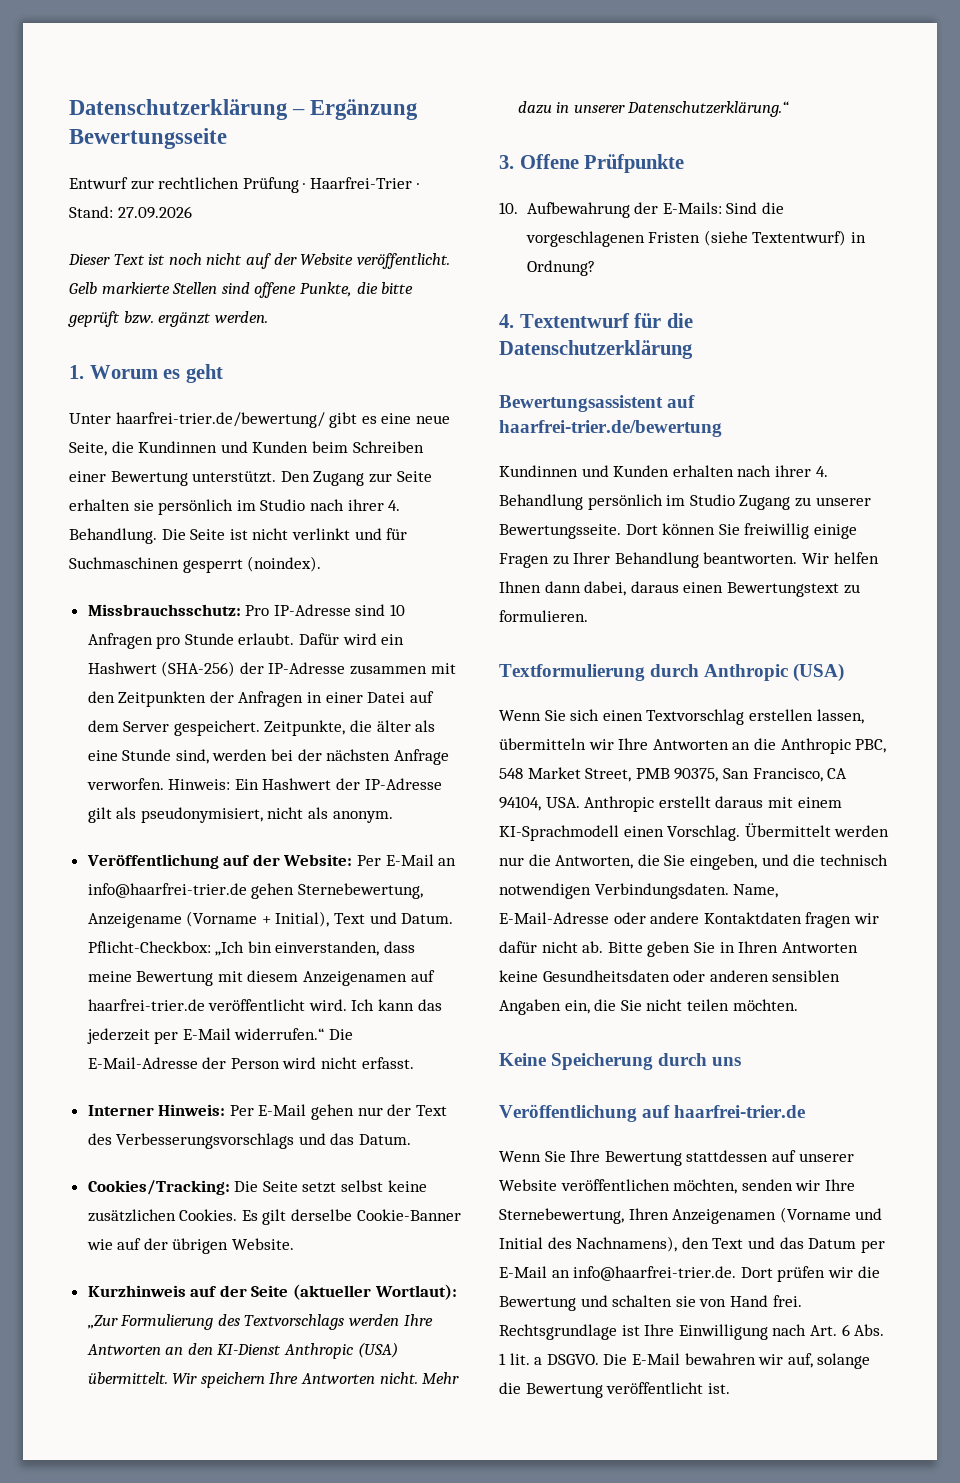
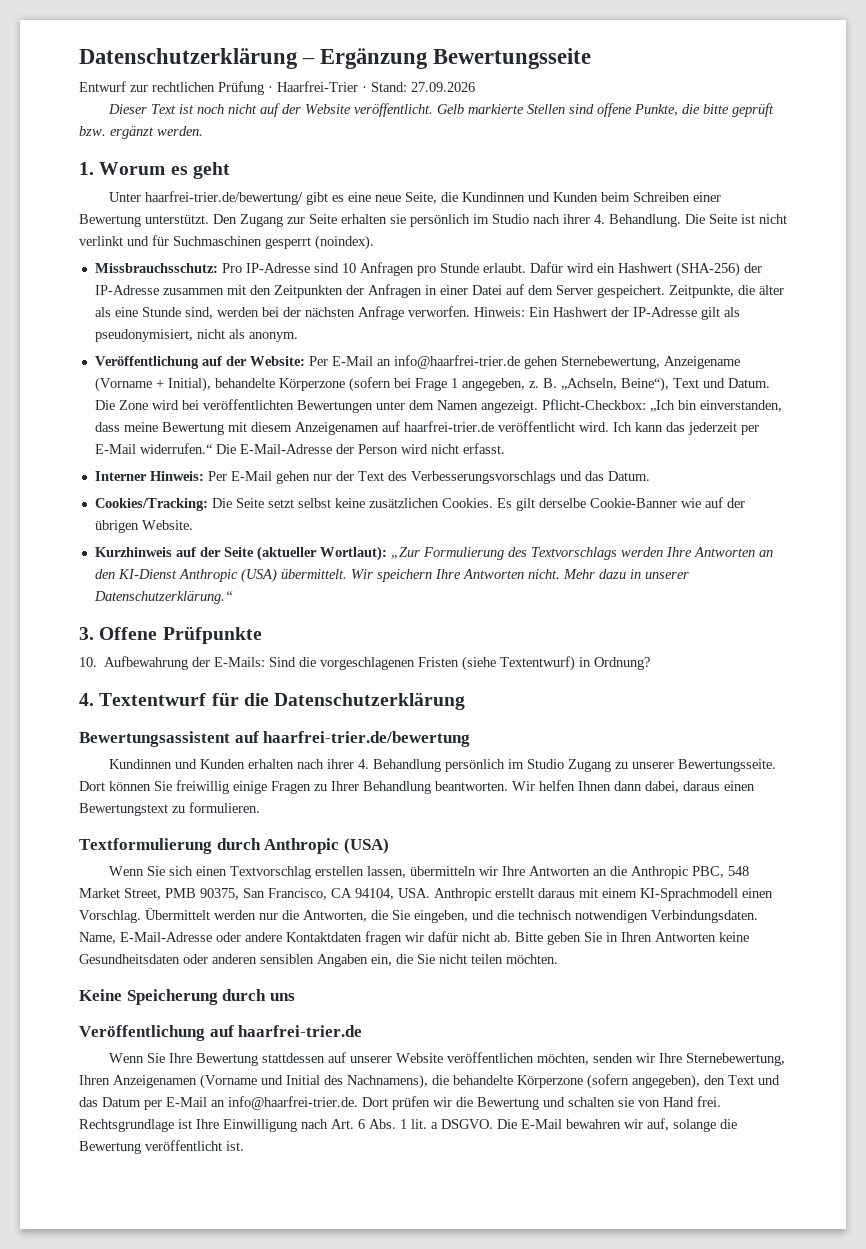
[334,912,454,924] Text und Datum. -> [214,377,770,392] [94,399,538,413] behandelte Körperzone (sofern bei Frage 1 angegeben, z. B. „Achseln, Beine“), Text und Datum. Die Zone wird bei veröffentlichten Bewertungen unter dem Namen angezeigt.
(678, 1244) none -> [432,1074,700,1089] die behandelte Körperzone (sofern angegeben),

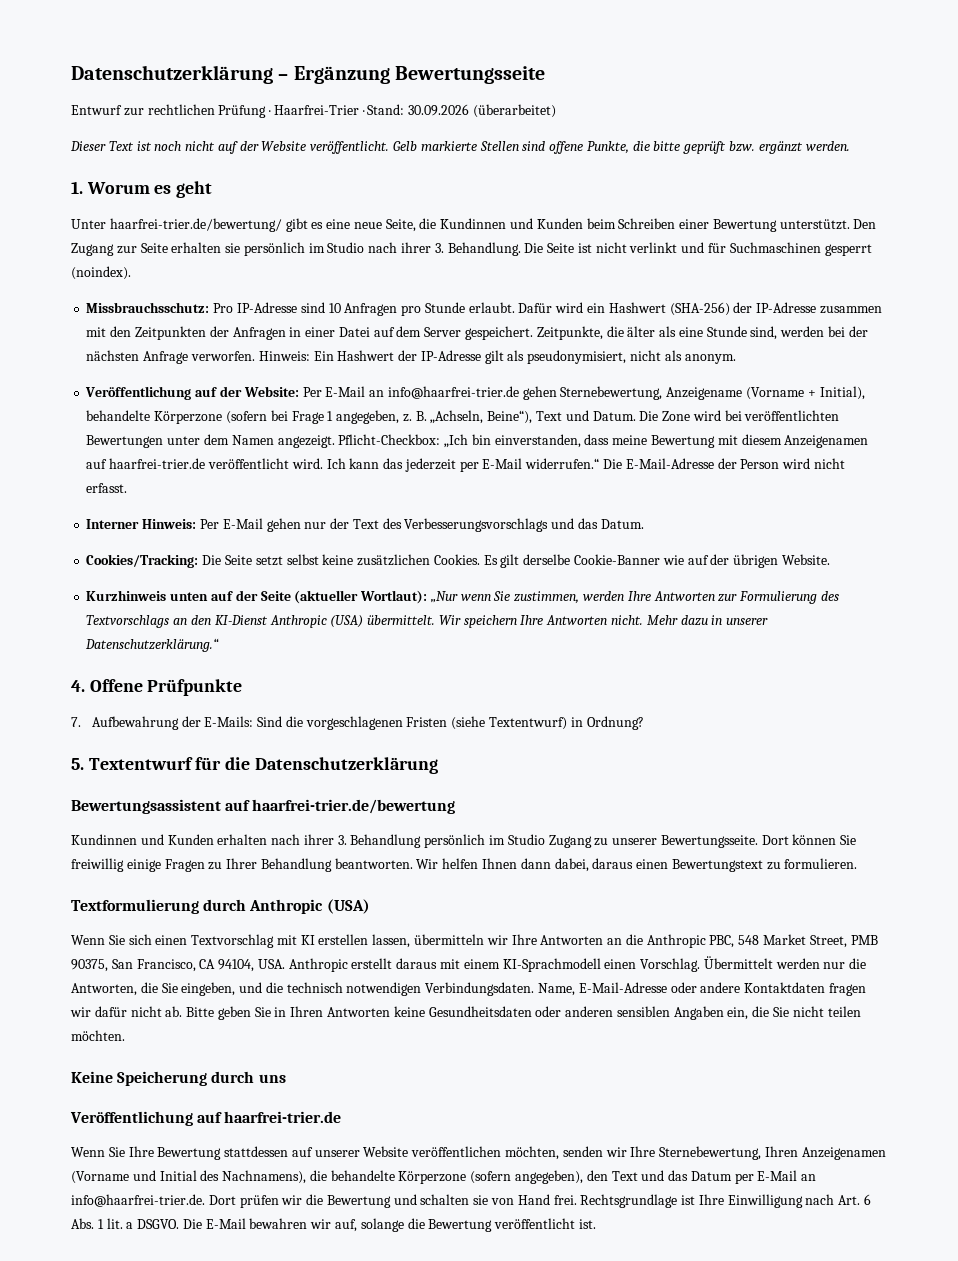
[411,82,475,92] 27.09.2026 -> [408,104,557,118] 30.09.2026 (überarbeitet)
[594,214,605,224] 4. -> [434,243,444,253] 3.
(172, 552) none -> [170,592,209,601] unten
[390,547,755,560] „Zur Formulierung des Textvorschlags werden Ihre Antworten -> [430,591,839,604] [86,615,170,628] „Nur wenn Sie zustimmen, werden Ihre Antworten zur Formulierung des Textvorschlags
[79,627,94,640] 3. -> [71,680,85,692] 4.
[79,657,97,667] 10. -> [71,717,81,727] 7.
[79,693,94,706] 4. -> [71,758,84,770] 5.
[358,759,370,769] 4. -> [337,835,347,845] 3.
(312, 872) none -> [276,935,315,945] mit KI

